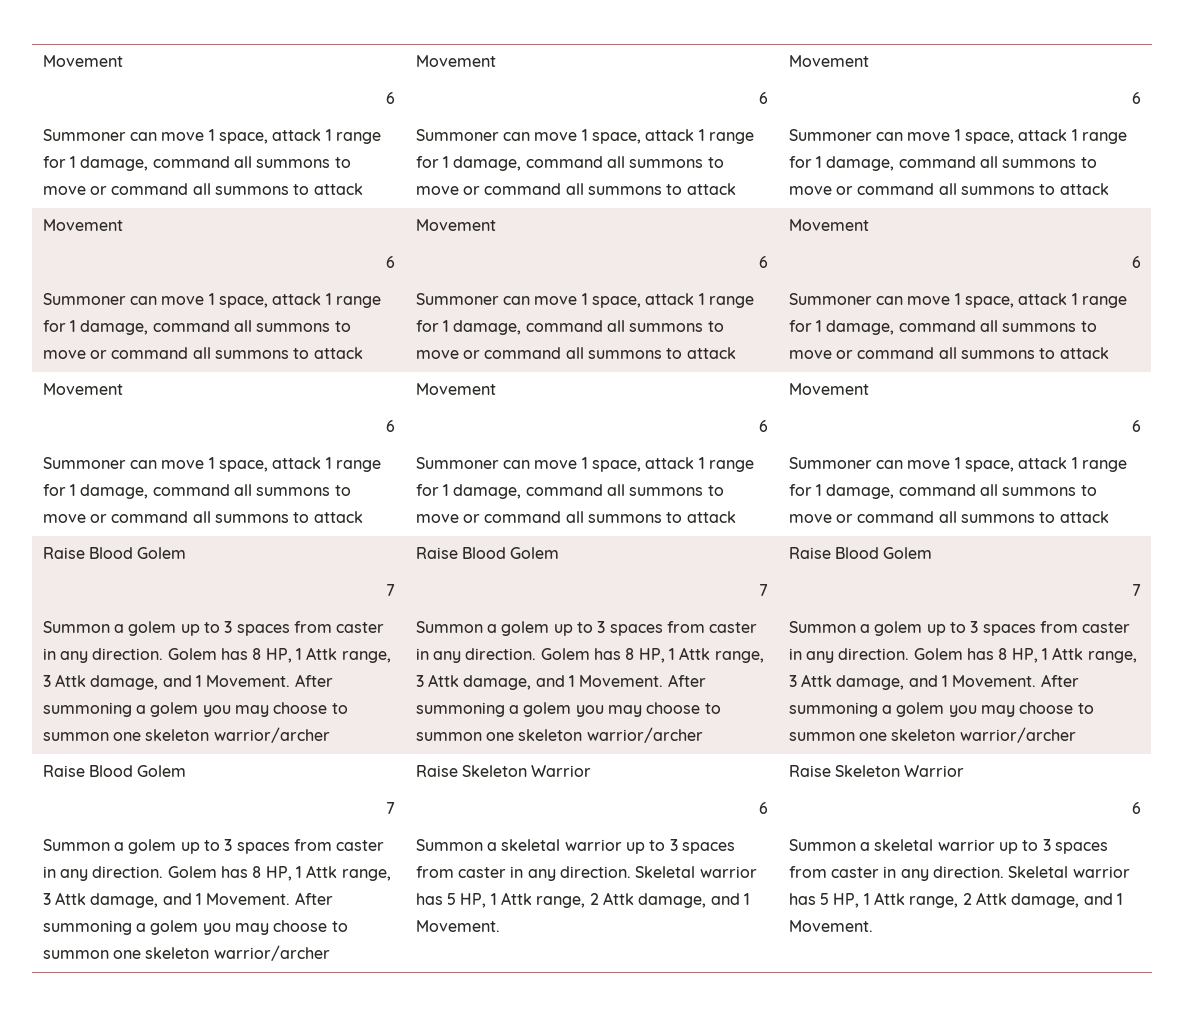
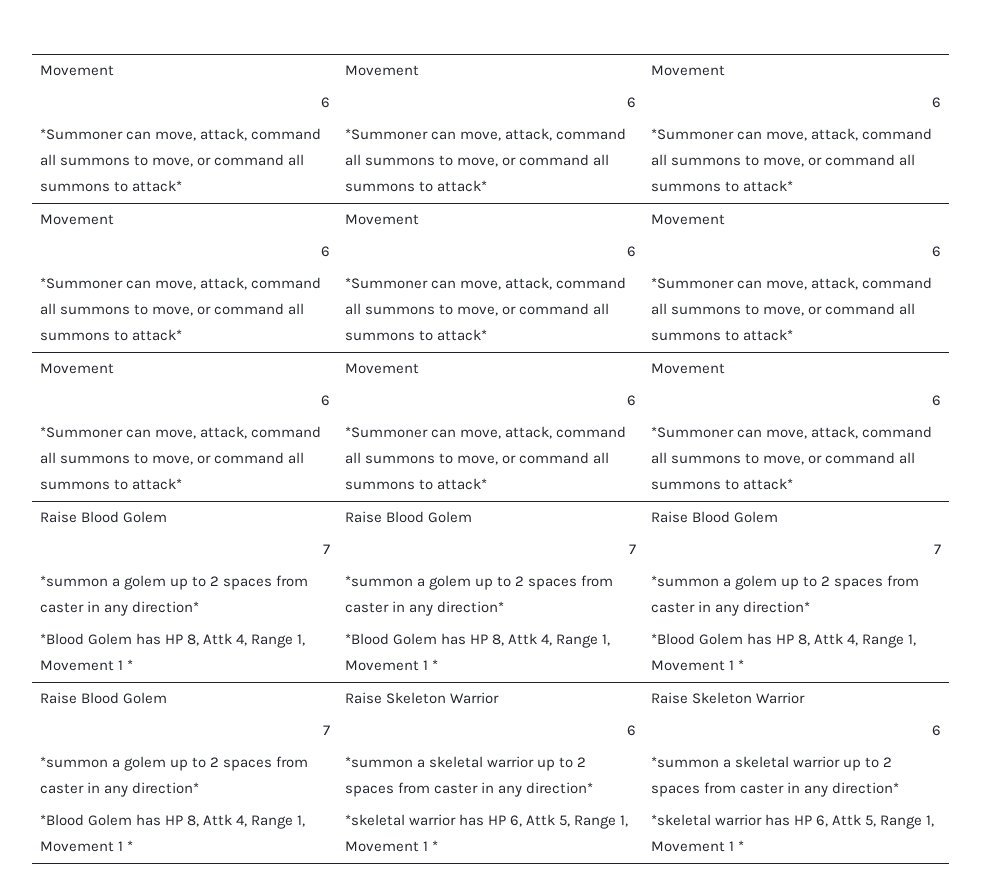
[42,55,123,67] [386,92,396,104] [42,129,381,144] [42,156,351,171] [42,183,363,195] [415,55,496,67] [759,92,769,104] [415,129,754,144] [415,156,724,171] [415,183,736,195] [788,55,869,67] [1132,92,1142,104] [788,129,1127,144] [788,156,1097,171] [788,183,1109,195] [42,219,123,231] [386,256,396,268] [42,293,381,308] [42,320,351,335] [42,347,363,359] [415,219,496,231] [759,256,769,268] [415,293,754,308] [415,320,724,335] [415,347,736,359] [788,219,869,231] [1132,256,1142,268] [788,293,1127,308] [788,320,1097,335] [788,347,1109,359] [42,383,123,395] [386,420,396,432] [42,457,381,472] [42,484,351,499] [42,511,363,523] [415,383,496,395] [759,420,769,432] [415,457,754,472] [415,484,724,499] [415,511,736,523] [788,383,869,395] [1132,420,1142,432] [788,457,1127,472] [788,484,1097,499] [788,511,1109,523] [42,547,187,559] [386,584,396,596] [42,621,385,636] [42,647,391,663] [42,674,333,690] [42,702,348,717] [42,727,330,743] [415,547,560,559] [759,584,769,596] [415,621,758,636] [415,647,764,663] [415,674,706,690] [415,702,721,717] [415,727,703,743] [788,547,933,559] [1132,584,1142,596] [788,621,1131,636] [788,647,1137,663] [788,674,1079,690] [788,702,1094,717] [788,727,1076,743] [42,765,187,777] [386,802,396,814] [42,839,385,854] [42,865,391,881] [42,892,333,908] [42,920,348,935] [42,945,330,961] [415,765,592,777] [759,802,769,814] [415,839,735,854] [415,866,757,881] [415,892,750,908] [415,920,500,932] [788,765,965,777] [1132,802,1142,814] [788,839,1108,854] [788,866,1130,881] [788,892,1123,908] [788,920,873,932] Movement // 6 // Summoner can move 1 space, attack 1 range for 1 damage, command all summons to move or command all summons to attack | Movement // 6 // Summoner can move 1 space, attack 1 range for 1 damage, command all summons to move or command all summons to attack | Movement // 6 // Summoner can move 1 space, attack 1 range for 1 damage, command all summons to move or command all summons to attack // Movement // 6 // Summoner can move 1 space, attack 1 range for 1 damage, command all summons to move or command all summons to attack | Movement // 6 // Summoner can move 1 space, attack 1 range for 1 damage, command all summons to move or command all summons to attack | Movement // 6 // Summoner can move 1 space, attack 1 range for 1 damage, command all summons to move or command all summons to attack // Movement // 6 // Summoner can move 1 space, attack 1 range for 1 damage, command all summons to move or command all summons to attack | Movement // 6 // Summoner can move 1 space, attack 1 range for 1 damage, command all summons to move or command all summons to attack | Movement // 6 // Summoner can move 1 space, attack 1 range for 1 damage, command all summons to move or command all summons to attack // Raise Blood Golem // 7 // Summon a golem up to 3 spaces from caster in any direction. Golem has 8 HP, 1 Attk range, 3 Attk damage, and 1 Movement. After summoning a golem you may choose to summon one skeleton warrior/archer | Raise Blood Golem // 7 // Summon a golem up to 3 spaces from caster in any direction. Golem has 8 HP, 1 Attk range, 3 Attk damage, and 1 Movement. After summoning a golem you may choose to summon one skeleton warrior/archer | Raise Blood Golem // 7 // Summon a golem up to 3 spaces from caster in any direction. Golem has 8 HP, 1 Attk range, 3 Attk damage, and 1 Movement. After summoning a golem you may choose to summon one skeleton warrior/archer // Raise Blood Golem // 7 // Summon a golem up to 3 spaces from caster in any direction. Golem has 8 HP, 1 Attk range, 3 Attk damage, and 1 Movement. After summoning a golem you may choose to summon one skeleton warrior/archer | Raise Skeleton Warrior // 6 // Summon a skeletal warrior up to 3 spaces from caster in any direction. Skeletal warrior has 5 HP, 1 Attk range, 2 Attk damage, and 1 Movement. | Raise Skeleton Warrior // 6 // Summon a skeletal warrior up to 3 spaces from caster in any direction. Skeletal warrior has 5 HP, 1 Attk range, 2 Attk damage, and 1 Movement. -> [39,65,114,76] [321,97,331,108] [39,128,321,141] [39,154,304,167] [39,180,182,192] [344,65,419,76] [627,97,637,108] [344,128,626,141] [344,154,609,167] [344,180,487,192] [650,65,725,76] [932,97,942,108] [650,128,932,141] [650,154,915,167] [650,180,793,192] [39,214,114,225] [321,246,331,257] [39,277,321,290] [39,303,304,316] [39,329,182,341] [344,214,419,225] [627,246,637,257] [344,277,626,290] [344,303,609,316] [344,329,487,341] [650,214,725,225] [932,246,942,257] [650,277,932,290] [650,303,915,316] [650,329,793,341] [39,363,114,374] [321,395,331,406] [39,426,321,439] [39,452,304,465] [39,478,182,490] [344,363,419,374] [627,395,637,406] [344,426,626,439] [344,452,609,465] [344,478,487,490] [650,363,725,374] [932,395,942,406] [650,426,932,439] [650,452,915,465] [650,478,793,490] [39,511,167,523] [323,544,331,554] [39,575,308,590] [39,601,199,616] [39,633,305,648] [39,659,133,671] [344,511,472,523] [629,544,637,554] [344,575,613,590] [344,601,504,616] [344,633,610,648] [344,659,438,671] [650,511,778,523] [934,544,942,554] [650,575,919,590] [650,601,810,616] [650,633,916,648] [650,659,744,671] [39,692,167,704] [323,725,331,735] [39,756,308,771] [39,782,199,797] [39,814,305,829] [39,840,133,852] [344,692,499,704] [627,725,637,736] [344,756,586,771] [344,782,593,797] [344,814,628,829] [344,840,438,852] [650,692,805,704] [932,725,942,736] [650,756,892,771] [650,782,899,797] [650,814,934,829] [650,840,744,852] Movement // 6 // *Summoner can move, attack, command all summons to move, or command all summons to attack* | Movement // 6 // *Summoner can move, attack, command all summons to move, or command all summons to attack* | Movement // 6 // *Summoner can move, attack, command all summons to move, or command all summons to attack* // Movement // 6 // *Summoner can move, attack, command all summons to move, or command all summons to attack* | Movement // 6 // *Summoner can move, attack, command all summons to move, or command all summons to attack* | Movement // 6 // *Summoner can move, attack, command all summons to move, or command all summons to attack* // Movement // 6 // *Summoner can move, attack, command all summons to move, or command all summons to attack* | Movement // 6 // *Summoner can move, attack, command all summons to move, or command all summons to attack* | Movement // 6 // *Summoner can move, attack, command all summons to move, or command all summons to attack* // Raise Blood Golem // 7 // *summon a golem up to 2 spaces from caster in any direction* // *Blood Golem has HP 8, Attk 4, Range 1, Movement 1 * | Raise Blood Golem // 7 // *summon a golem up to 2 spaces from caster in any direction* // *Blood Golem has HP 8, Attk 4, Range 1, Movement 1 * | Raise Blood Golem // 7 // *summon a golem up to 2 spaces from caster in any direction* // *Blood Golem has HP 8, Attk 4, Range 1, Movement 1 * // Raise Blood Golem // 7 // *summon a golem up to 2 spaces from caster in any direction* // *Blood Golem has HP 8, Attk 4, Range 1, Movement 1 * | Raise Skeleton Warrior // 6 // *summon a skeletal warrior up to 2 spaces from caster in any direction* // *skeletal warrior has HP 6, Attk 5, Range 1, Movement 1 * | Raise Skeleton Warrior // 6 // *summon a skeletal warrior up to 2 spaces from caster in any direction* // *skeletal warrior has HP 6, Attk 5, Range 1, Movement 1 *

